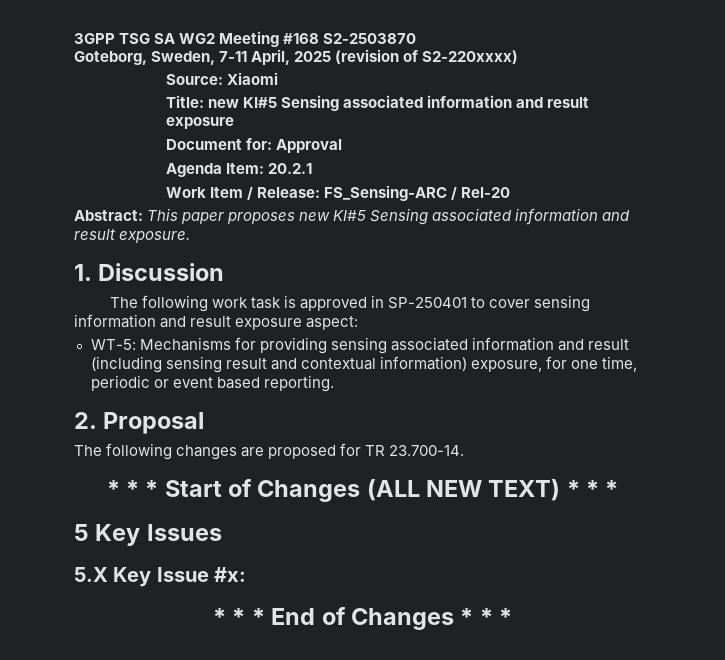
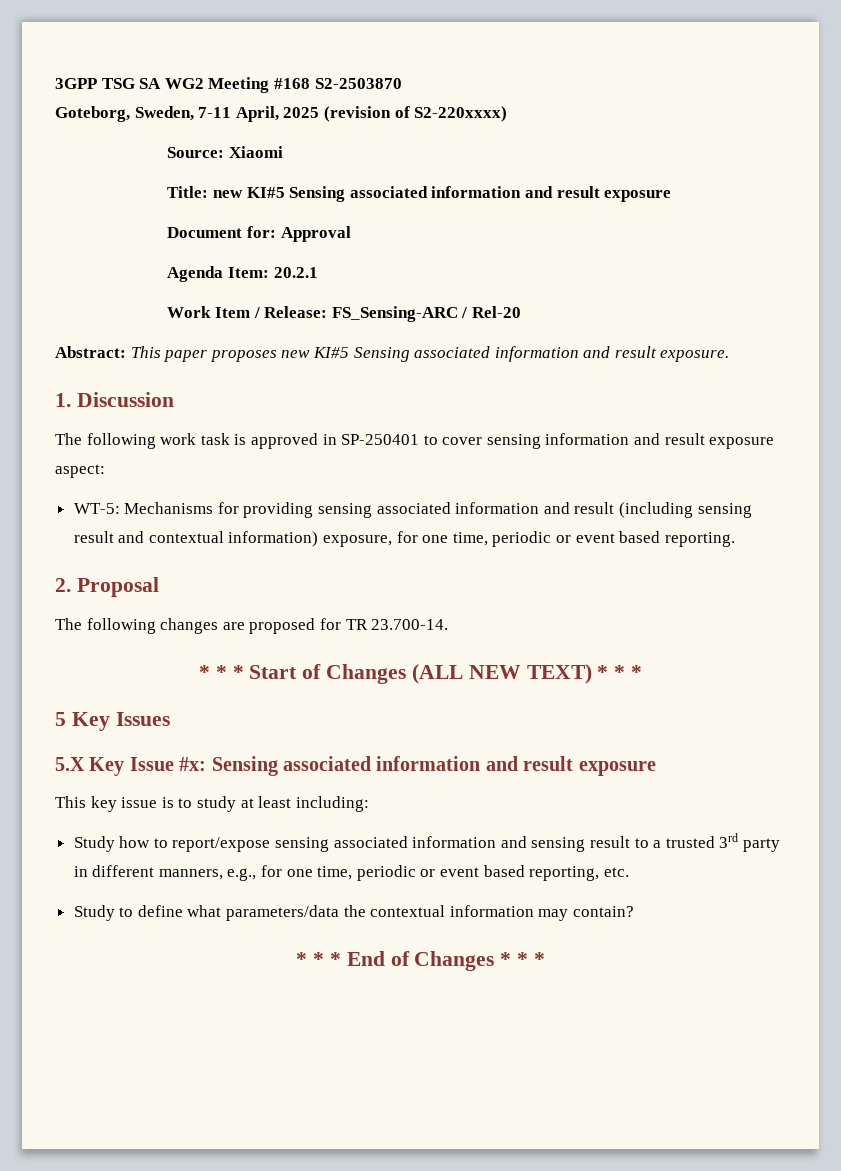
(247, 574) none -> [211,756,656,776] [55,796,369,812] [73,833,780,852] [73,865,629,881] [73,905,635,921] Sensing associated information and result exposure // This key issue is to study at least including: // Study how to report/expose sensing associated information and sensing result to a trusted 3rd party in different manners, e.g., for one time, periodic or event based reporting, etc. // Study to define what parameters/data the contextual information may contain?

